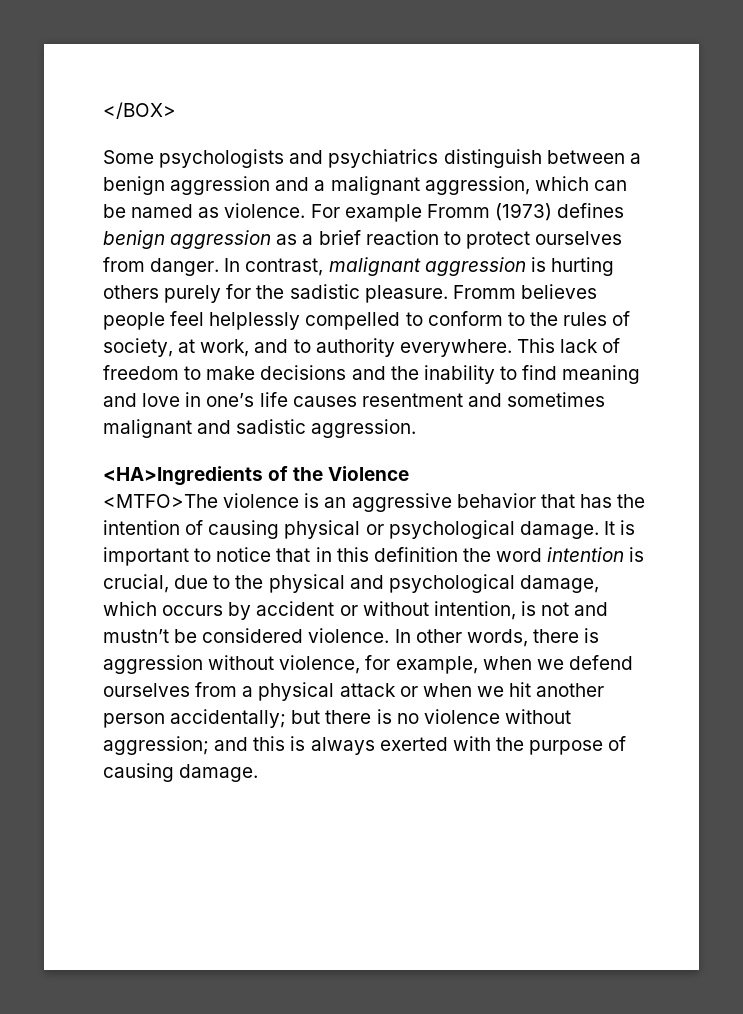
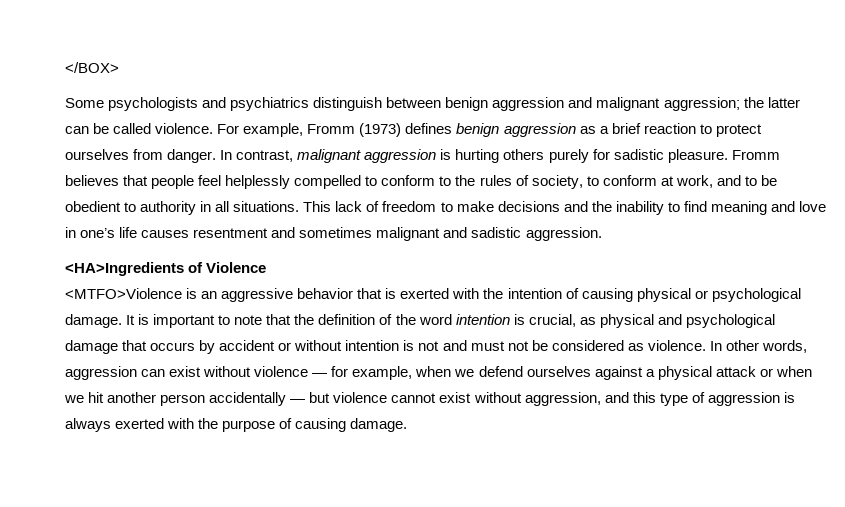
[629,153,641,164] a -> (442, 102) none
[314,176,627,195] [103,204,220,218] a malignant aggression, which can be named as -> [596,97,800,111] [65,123,152,134] malignant aggression; the latter can be called
[344,204,422,222] example -> [243,123,304,137] example,
[256,285,285,299] the -> (610, 154) none
(597, 291) none -> [123,175,149,186] that
(173, 347) none -> [586,175,657,186] to conform
[315,338,512,357] authority everywhere. -> [760,175,777,186] [65,201,300,215] be obedient to authority in all situations.
[293,467,324,481] the -> (204, 267) none
[103,493,300,508] <MTFO>The violence -> [65,288,182,299] <MTFO>Violence
[579,494,612,508] has -> [385,288,480,299] is exerted with
[216,547,458,562] notice that in this definition -> [234,314,393,325] note that the definition of
[174,575,264,589] due to the -> [579,317,596,325] as
[519,575,599,593] [103,601,157,616] damage, which -> [65,340,148,354] damage that
[433,601,516,620] intention, -> [345,340,400,351] intention
[103,629,169,643] mustn’t -> [470,341,529,351] must not
(304, 635) none -> [627,343,644,351] as
[532,628,600,643] [103,655,361,674] there is aggression without violence, -> [65,366,328,380] aggression can exist without violence —
[195,682,238,697] from -> [594,366,643,380] against
[170,709,571,728] [103,736,286,755] accidentally; but there is no violence without aggression; and this -> [209,392,780,406] accidentally — but violence cannot exist without aggression, and this type of aggression

